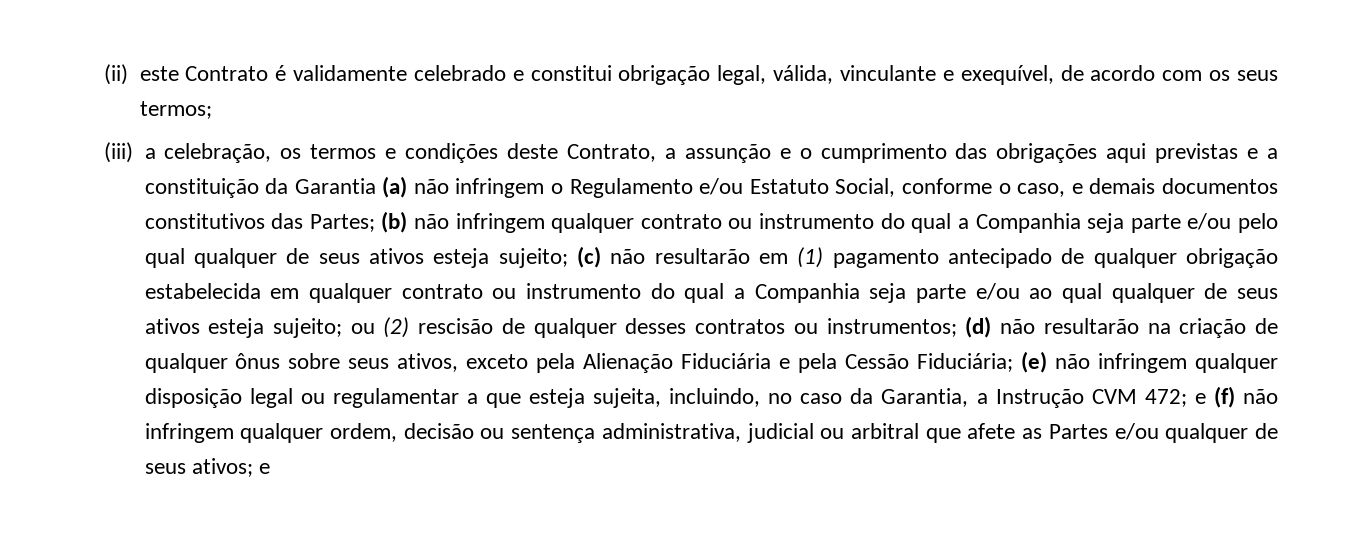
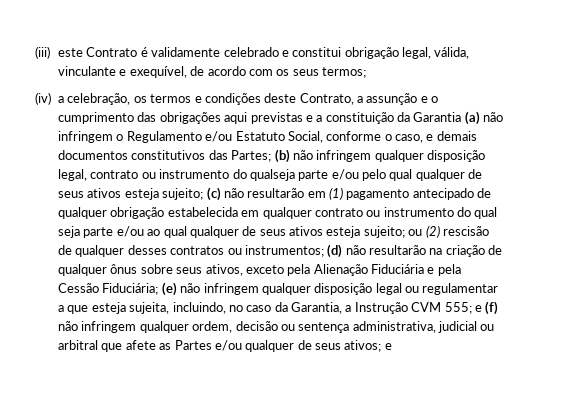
[104,64,128,85] (ii) -> [35,46,50,59] (iii)
[104,142,133,163] (iii) -> [35,92,51,105] (iv)
[640,213,1125,233] contrato ou instrumento do qual a Companhia seja -> [427,150,486,162] [58,169,295,181] disposição legal, contrato ou instrumento do qualseja
[733,283,860,303] a Companhia -> (498, 213) none
[1144,389,1187,407] 472; -> [444,302,472,314] 555;

